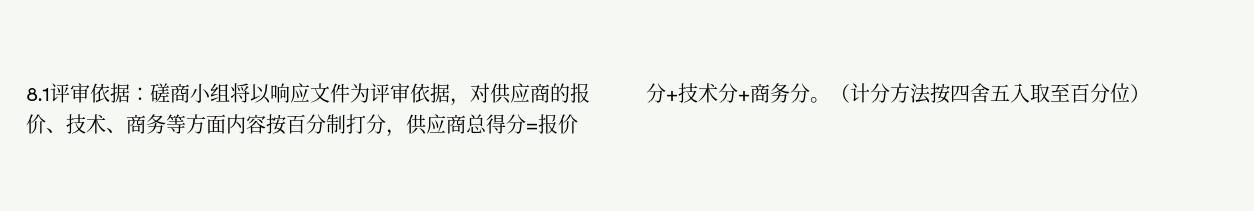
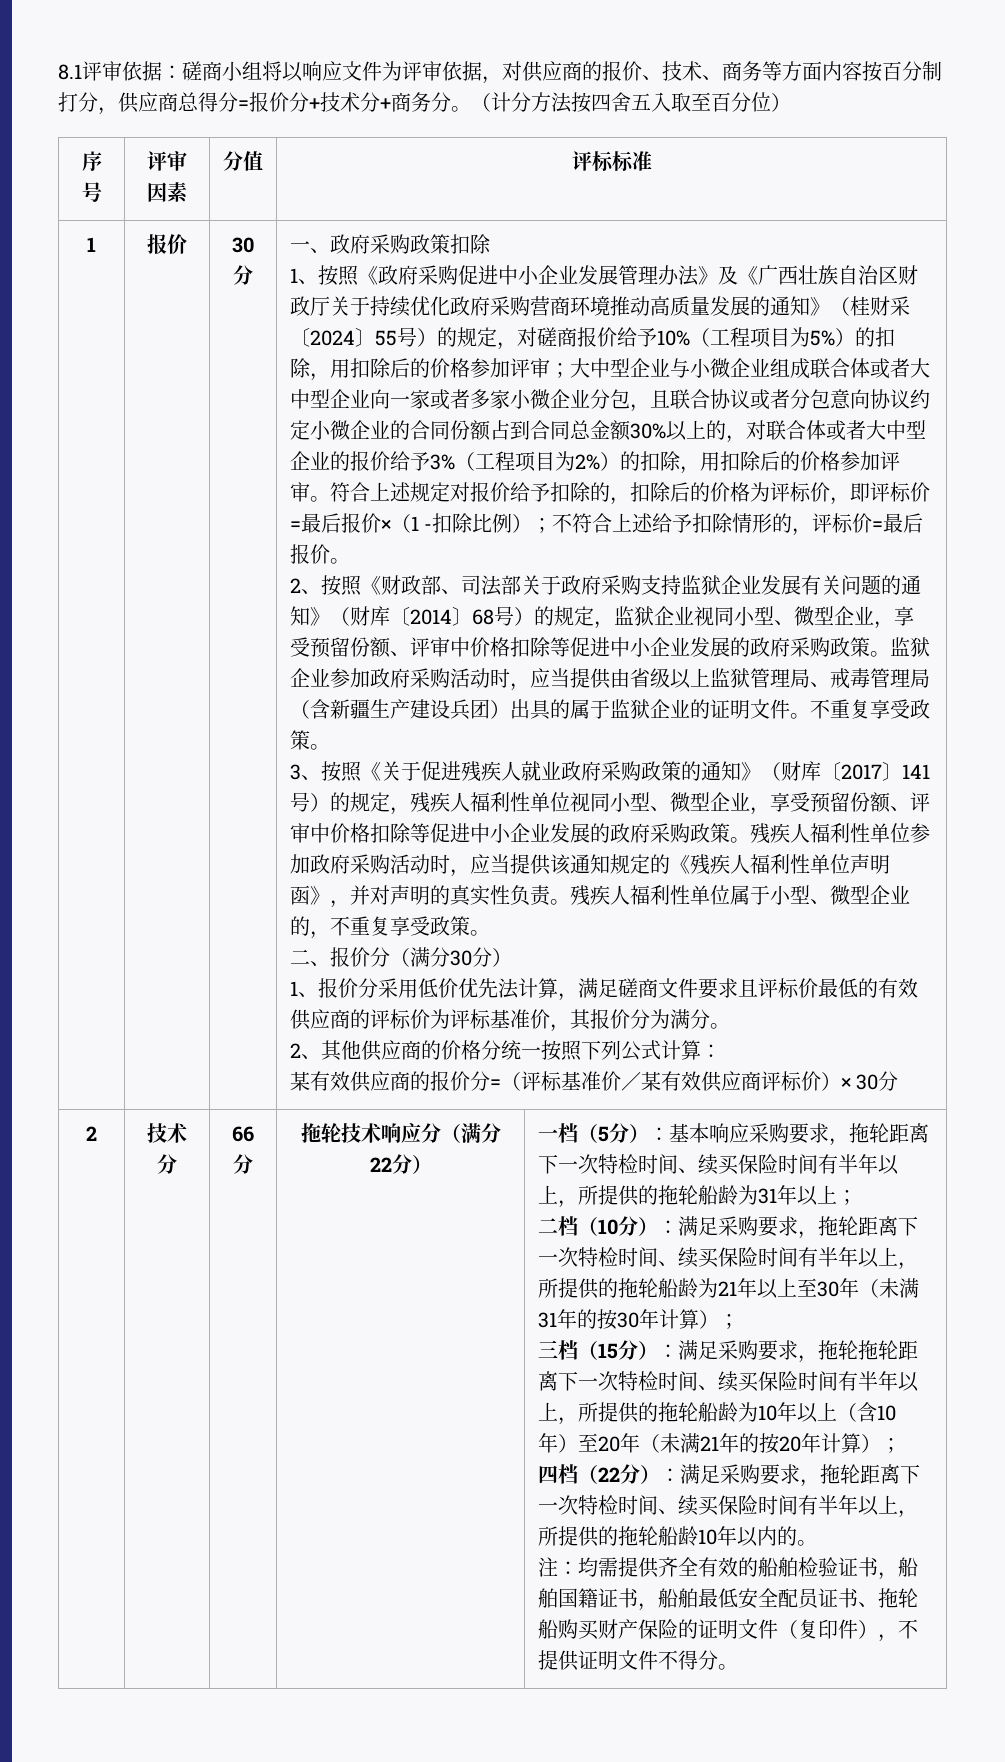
(1150, 93) none -> [81,151,102,171] [81,182,102,202] [147,151,187,171] [147,182,188,202] [223,151,263,171] [571,151,652,172] [87,237,96,252] [147,234,187,254] [232,237,254,253] [233,265,253,285] [289,234,491,254] [289,265,918,286] [289,296,910,317] [289,327,895,350] [289,358,930,381] [289,389,930,412] [289,420,926,443] [289,451,900,474] [289,482,930,505] [289,513,924,536] [289,544,350,564] [289,575,921,596] [289,606,914,629] [289,637,930,658] [289,668,930,691] [289,699,930,720] [289,730,330,750] [289,761,930,782] [289,792,930,815] [289,823,930,844] [289,854,890,877] [289,885,910,908] [289,916,490,939] [289,947,512,967] [289,978,918,1001] [289,1009,730,1032] [289,1040,721,1061] [289,1071,899,1092] [86,1126,97,1141] [147,1123,187,1143] [157,1154,177,1174] [232,1126,254,1142] [233,1154,253,1174] [300,1123,501,1143] [369,1154,432,1174] [537,1123,929,1146] [537,1154,899,1175] [537,1185,857,1208] [537,1216,918,1239] [537,1247,918,1270] [537,1278,919,1299] [537,1309,739,1330] [537,1340,918,1363] [537,1371,919,1392] [537,1402,896,1425] [537,1433,901,1454] [537,1464,920,1487] [537,1495,918,1518] [537,1526,817,1547] [537,1557,918,1580] [537,1588,918,1611] [537,1619,918,1642] [537,1650,738,1671] // 序号 | 评审因素 | 分值 | 评标标准 // 1 | 报价 | 30分 | 一、政府采购政策扣除 // 1、按照《政府采购促进中小企业发展管理办法》及《广西壮族自治区财政厅关于持续优化政府采购营商环境推动高质量发展的通知》（桂财采〔2024〕55号）的规定，对磋商报价给予10%（工程项目为5%）的扣除，用扣除后的价格参加评审；大中型企业与小微企业组成联合体或者大中型企业向一家或者多家小微企业分包，且联合协议或者分包意向协议约定小微企业的合同份额占到合同总金额30%以上的，对联合体或者大中型企业的报价给予3%（工程项目为2%）的扣除，用扣除后的价格参加评审。符合上述规定对报价给予扣除的，扣除后的价格为评标价，即评标价=最后报价×（1 -扣除比例）；不符合上述给予扣除情形的，评标价=最后报价。 // 2、按照《财政部、司法部关于政府采购支持监狱企业发展有关问题的通知》（财库〔2014〕68号）的规定，监狱企业视同小型、微型企业，享受预留份额、评审中价格扣除等促进中小企业发展的政府采购政策。监狱企业参加政府采购活动时，应当提供由省级以上监狱管理局、戒毒管理局（含新疆生产建设兵团）出具的属于监狱企业的证明文件。不重复享受政策。 // 3、按照《关于促进残疾人就业政府采购政策的通知》（财库〔2017〕141号）的规定，残疾人福利性单位视同小型、微型企业，享受预留份额、评审中价格扣除等促进中小企业发展的政府采购政策。残疾人福利性单位参加政府采购活动时，应当提供该通知规定的《残疾人福利性单位声明函》，并对声明的真实性负责。残疾人福利性单位属于小型、微型企业的，不重复享受政策。 // 二、报价分（满分30分） // 1、报价分采用低价优先法计算，满足磋商文件要求且评标价最低的有效供应商的评标价为评标基准价，其报价分为满分。 // 2、其他供应商的价格分统一按照下列公式计算： // 某有效供应商的报价分=（评标基准价／某有效供应商评标价）× 30分 // 2 | 技术分 | 66分 | 拖轮技术响应分（满分22分） | 一档（5分）：基本响应采购要求，拖轮距离下一次特检时间、续买保险时间有半年以上，所提供的拖轮船龄为31年以上； // 二档（10分）：满足采购要求，拖轮距离下一次特检时间、续买保险时间有半年以上，所提供的拖轮船龄为21年以上至30年（未满31年的按30年计算）； // 三档（15分）：满足采购要求，拖轮拖轮距离下一次特检时间、续买保险时间有半年以上，所提供的拖轮船龄为10年以上（含10年）至20年（未满21年的按20年计算）； // 四档（22分）：满足采购要求，拖轮距离下一次特检时间、续买保险时间有半年以上，所提供的拖轮船龄10年以内的。 // 注：均需提供齐全有效的船舶检验证书，船舶国籍证书，船舶最低安全配员证书、拖轮船购买财产保险的证明文件（复印件），不提供证明文件不得分。

